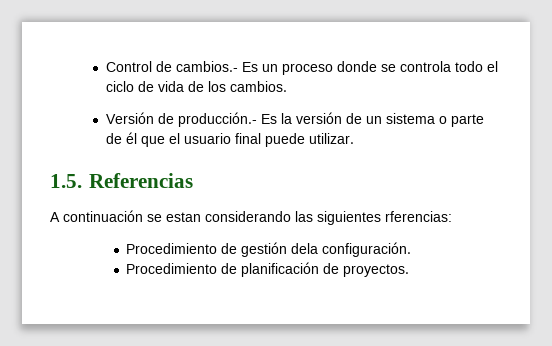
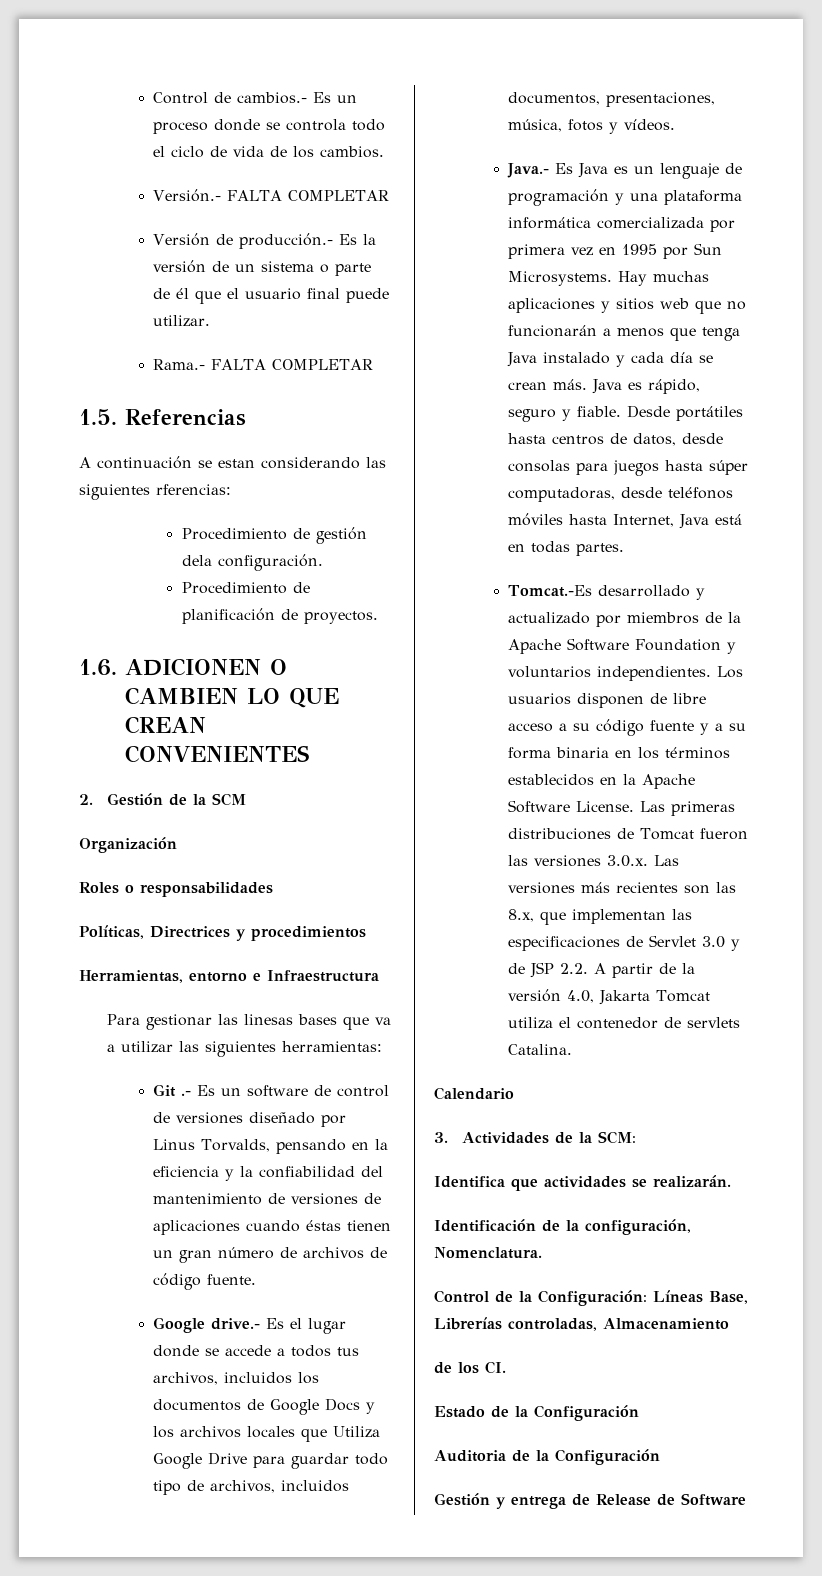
(287, 86) none -> [153,189,390,202] // Versión.- FALTA COMPLETAR
(354, 138) none -> [153,359,374,370] // Rama.- FALTA COMPLETAR
(410, 270) none -> [79,658,287,676] [125,687,339,708] [125,716,206,734] [125,745,309,763] [79,793,247,806] [79,837,177,853] [79,882,273,897] [79,925,366,941] [79,970,379,983] [107,1014,392,1030] [107,1041,383,1057] [153,1084,390,1097] [153,1112,347,1127] [153,1139,389,1154] [153,1166,384,1181] [153,1193,382,1205] [153,1220,392,1235] [153,1247,388,1263] [153,1273,257,1290] [153,1317,347,1334] [153,1345,360,1357] [153,1372,320,1385] [153,1398,376,1415] [153,1426,381,1442] [153,1452,389,1469] [153,1480,350,1495] [508,92,716,107] [508,119,676,134] [507,163,743,179] [508,189,743,206] [508,217,736,232] [508,243,723,259] [508,271,710,286] [508,298,747,314] [508,325,741,341] [507,352,714,367] [508,379,701,394] [508,405,744,422] [508,433,724,446] [508,460,749,476] [508,487,734,502] [508,513,743,529] [508,541,625,556] [508,585,706,600] [508,612,742,627] [508,638,737,654] [508,666,744,681] [508,693,707,708] [508,719,747,736] [508,747,731,759] [508,774,696,789] [508,800,736,816] [508,828,749,840] [508,855,680,867] [508,882,737,894] [508,909,693,925] [508,935,741,951] [508,962,696,978] [508,989,711,1005] [508,1017,741,1029] [508,1044,573,1055] [434,1087,514,1100] [434,1131,637,1144] [434,1175,731,1191] [434,1219,691,1235] [434,1247,542,1259] [434,1290,748,1306] [434,1317,729,1331] [434,1361,506,1374] [434,1405,639,1421] [434,1449,660,1465] [434,1493,746,1509] // 1.6. ADICIONEN O CAMBIEN LO QUE CREAN CONVENIENTES // 2. Gestión de la SCM // Organización // Roles o responsabilidades // Políticas, Directrices y procedimientos // Herramientas, entorno e Infraestructura // Para gestionar las linesas bases que va a utilizar las siguientes herramientas: // Git .- Es un software de control de versiones diseñado por Linus Torvalds, pensando en la eficiencia y la confiabilidad del mantenimiento de versiones de aplicaciones cuando éstas tienen un gran número de archivos de código fuente. // Google drive.- Es el lugar donde se accede a todos tus archivos, incluidos los documentos de Google Docs y los archivos locales que Utiliza Google Drive para guardar todo tipo de archivos, incluidos documentos, presentaciones, música, fotos y vídeos. // Java.- Es Java es un lenguaje de programación y una plataforma informática comercializada por primera vez en 1995 por Sun Microsystems. Hay muchas aplicaciones y sitios web que no funcionarán a menos que tenga Java instalado y cada día se crean más. Java es rápido, seguro y fiable. Desde portátiles hasta centros de datos, desde consolas para juegos hasta súper computadoras, desde teléfonos móviles hasta Internet, Java está en todas partes. // Tomcat.-Es desarrollado y actualizado por miembros de la Apache Software Foundation y voluntarios independientes. Los usuarios disponen de libre acceso a su código fuente y a su forma binaria en los términos establecidos en la Apache Software License. Las primeras distribuciones de Tomcat fueron las versiones 3.0.x. Las versiones más recientes son las 8.x, que implementan las especificaciones de Servlet 3.0 y de JSP 2.2. A partir de la versión 4.0, Jakarta Tomcat utiliza el contenedor de servlets Catalina. // Calendario // 3. Actividades de la SCM: // Identifica que actividades se realizarán. // Identificación de la configuración, Nomenclatura. // Control de la Configuración: Líneas Base, Librerías controladas, Almacenamiento // de los CI. // Estado de la Configuración // Auditoria de la Configuración // Gestión y entrega de Release de Software

